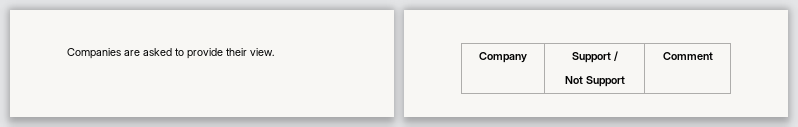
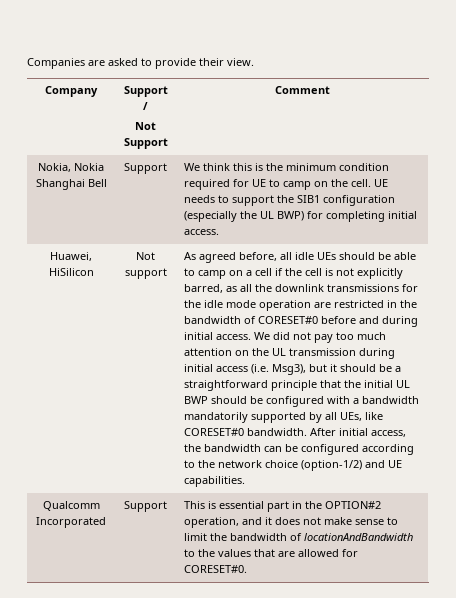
(713, 56) none -> [38,163,104,172] [35,179,107,190] [124,163,167,174] [184,163,390,171] [184,179,389,190] [184,195,396,206] [184,211,418,222] [184,229,220,235] [50,252,92,261] [48,268,94,276] [136,252,155,260] [124,268,167,279] [184,252,417,263] [184,268,404,279] [184,284,419,293] [184,300,418,311] [184,316,419,327] [184,332,387,343] [184,348,396,359] [184,364,402,375] [184,380,411,391] [184,396,420,407] [184,412,384,423] [184,428,407,437] [184,444,415,455] [184,460,403,471] [184,476,246,487] [42,501,100,511] [36,517,106,528] [124,501,167,512] [184,501,382,512] [184,517,399,528] [184,533,414,541] [184,549,359,557] [184,565,248,573] // Nokia, Nokia Shanghai Bell | Support | We think this is the minimum condition required for UE to camp on the cell. UE needs to support the SIB1 configuration (especially the UL BWP) for completing initial access. // Huawei, HiSilicon | Not support | As agreed before, all idle UEs should be able to camp on a cell if the cell is not explicitly barred, as all the downlink transmissions for the idle mode operation are restricted in the bandwidth of CORESET#0 before and during initial access. We did not pay too much attention on the UL transmission during initial access (i.e. Msg3), but it should be a straightforward principle that the initial UL BWP should be configured with a bandwidth mandatorily supported by all UEs, like CORESET#0 bandwidth. After initial access, the bandwidth can be configured according to the network choice (option-1/2) and UE capabilities. // Qualcomm Incorporated | Support | This is essential part in the OPTION#2 operation, and it does not make sense to limit the bandwidth of locationAndBandwidth to the values that are allowed for CORESET#0.

